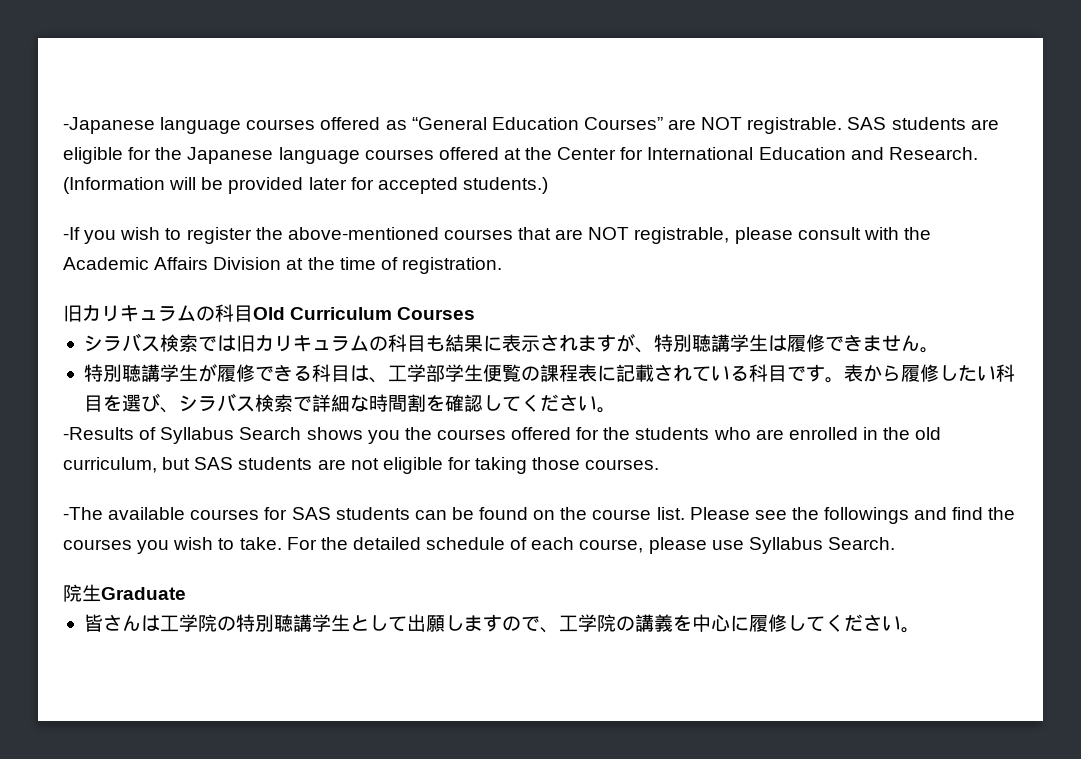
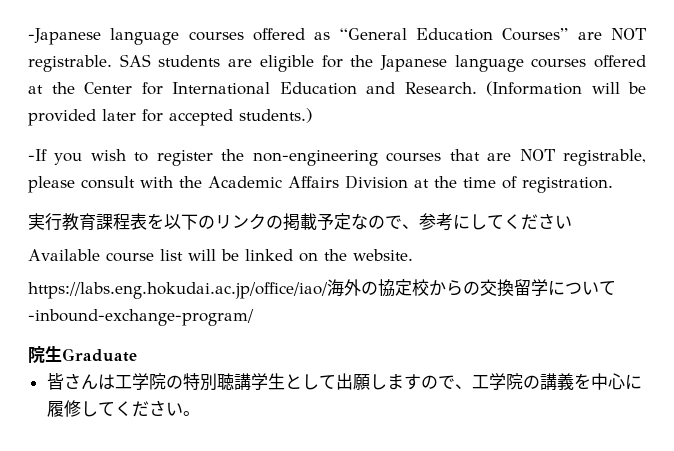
[287,227,439,240] above-mentioned -> [252,150,378,166] non-engineering
[63,304,476,322] [83,333,939,353] [83,364,1015,383] [83,393,616,413] [63,427,942,444] [63,457,660,474] [63,507,1016,524] [63,537,895,554] 旧カリキュラムの科目Old Curriculum Courses // シラバス検索では旧カリキュラムの科目も結果に表示されますが、特別聴講学生は履修できません。 // 特別聴講学生が履修できる科目は、工学部学生便覧の課程表に記載されている科目です。表から履修したい科目を選び、シラバス検索で詳細な時間割を確認してください。 // -Results of Syllabus Search shows you the courses offered for the students who are enrolled in the old curriculum, but SAS students are not eligible for taking those courses. // -The available courses for SAS students can be found on the course list. Please see the followings and find the courses you wish to take. For the detailed schedule of each course, please use Syllabus Search. -> [28,213,572,231] [28,249,413,262] [28,279,616,299] [28,309,254,326] 実行教育課程表を以下のリンクの掲載予定なので、参考にしてください // Available course list will be linked on the website. // https://labs.eng.hokudai.ac.jp/office/iao/海外の協定校からの交換留学について-inbound-exchange-program/

